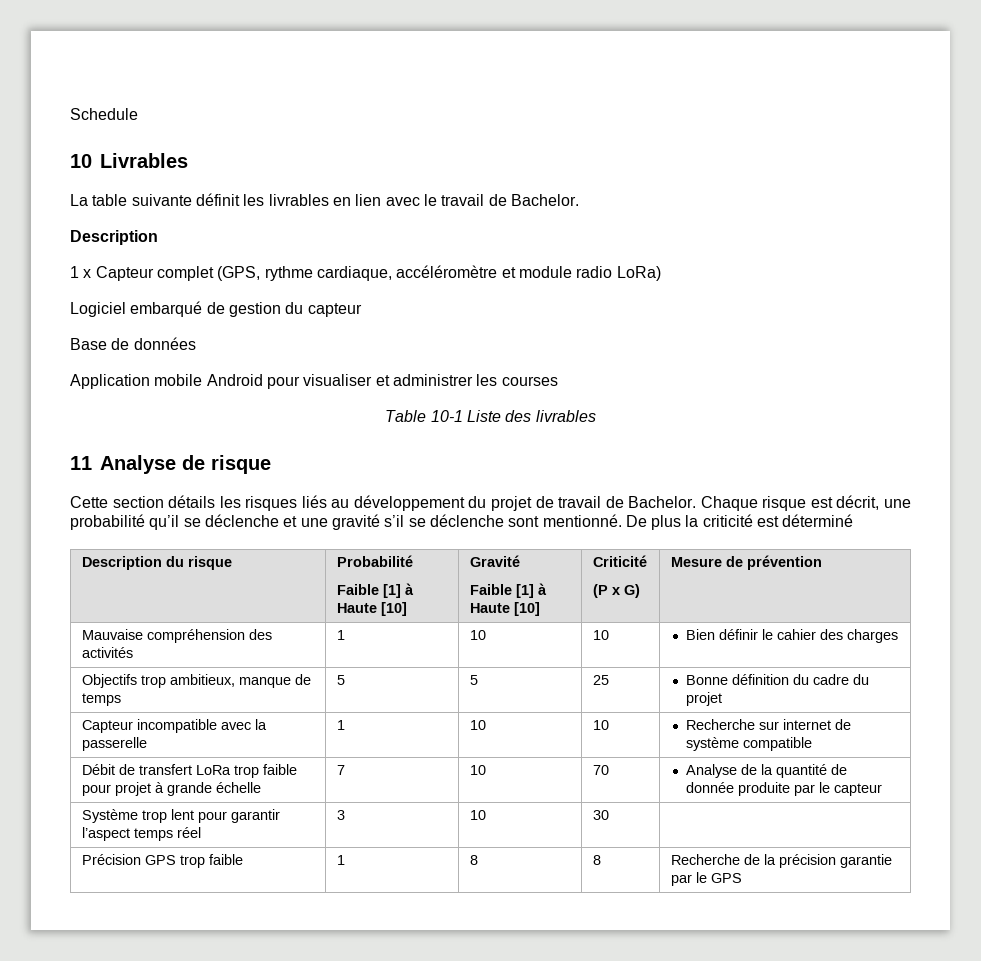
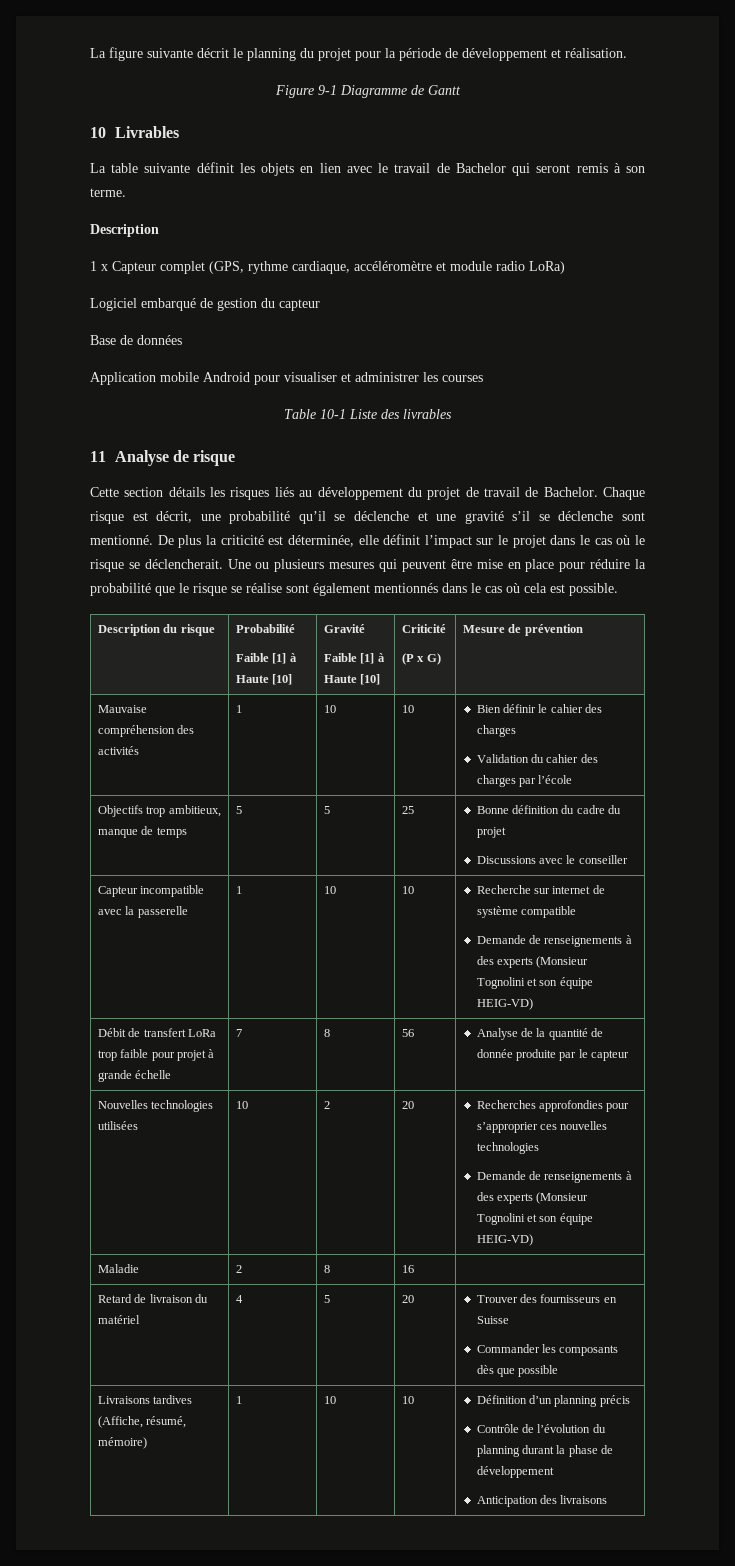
[70,108,138,120] Schedule -> [90,47,627,61] [274,85,461,98] La figure suivante décrit le planning du projet pour la période de développement et réalisation. // Figure 9-1 Diagramme de Gantt
[268,194,329,206] livrables -> [261,163,295,176] objets
[510,194,579,206] Bachelor. -> [455,163,646,176] [90,188,126,197] Bachelor qui seront remis à son terme.
[782,514,854,527] déterminé -> [287,534,645,548] [90,559,647,572] [90,583,618,596] déterminée, elle définit l’impact sur le projet dans le cas où le risque se déclencherait. Une ou plusieurs mesures qui peuvent être mise en place pour réduire la probabilité que le risque se réalise sont également mentionnés dans le cas où cela est possible.
(899, 636) none -> [476,754,598,763] [476,775,573,787] // Validation du cahier des charges par l’école
(723, 699) none -> [476,855,628,864] // Discussions avec le conseiller
(813, 744) none -> [476,935,632,947] [476,956,589,968] [476,977,593,989] [476,998,533,1010] // Demande de renseignements à des experts (Monsieur Tognolini et son équipe HEIG-VD)
[469,765,486,775] [592,765,609,775] 10 | 70 -> [323,1029,330,1037] [401,1029,414,1037] 8 | 56
[81,809,280,823] [81,827,201,841] [336,810,345,820] [469,810,486,820] [592,810,609,820] [81,854,243,868] [336,855,345,865] [469,855,478,865] [592,855,601,865] [670,854,892,868] [670,872,742,886] Système trop lent pour garantir l’aspect temps réel | 3 | 10 | 30 | // Précision GPS trop faible | 1 | 8 | 8 | Recherche de la précision garantie par le GPS -> [97,1100,214,1112] [97,1121,138,1130] [235,1101,248,1109] [323,1101,330,1109] [401,1101,414,1109] [476,1100,630,1112] [476,1121,608,1133] [476,1142,539,1154] [476,1171,632,1183] [476,1192,589,1204] [476,1213,593,1225] [476,1234,533,1246] [97,1264,139,1273] [235,1265,242,1273] [323,1265,330,1273] [401,1265,414,1273] [97,1294,209,1303] [97,1315,140,1324] [235,1295,243,1303] [323,1295,330,1303] [401,1295,414,1303] [476,1294,617,1303] [476,1316,509,1324] [476,1344,619,1356] [476,1365,559,1377] [97,1395,193,1404] [97,1416,187,1428] [97,1437,147,1449] [235,1396,242,1404] [323,1396,336,1404] [401,1396,414,1404] [476,1395,630,1407] [476,1424,606,1433] [476,1445,614,1457] [476,1466,554,1478] [476,1495,608,1507] Nouvelles technologies utilisées | 10 | 2 | 20 | Recherches approfondies pour s’approprier ces nouvelles technologies // Demande de renseignements à des experts (Monsieur Tognolini et son équipe HEIG-VD) // Maladie | 2 | 8 | 16 | // Retard de livraison du matériel | 4 | 5 | 20 | Trouver des fournisseurs en Suisse // Commander les composants dès que possible // Livraisons tardives (Affiche, résumé, mémoire) | 1 | 10 | 10 | Définition d’un planning précis // Contrôle de l’évolution du planning durant la phase de développement // Anticipation des livraisons

